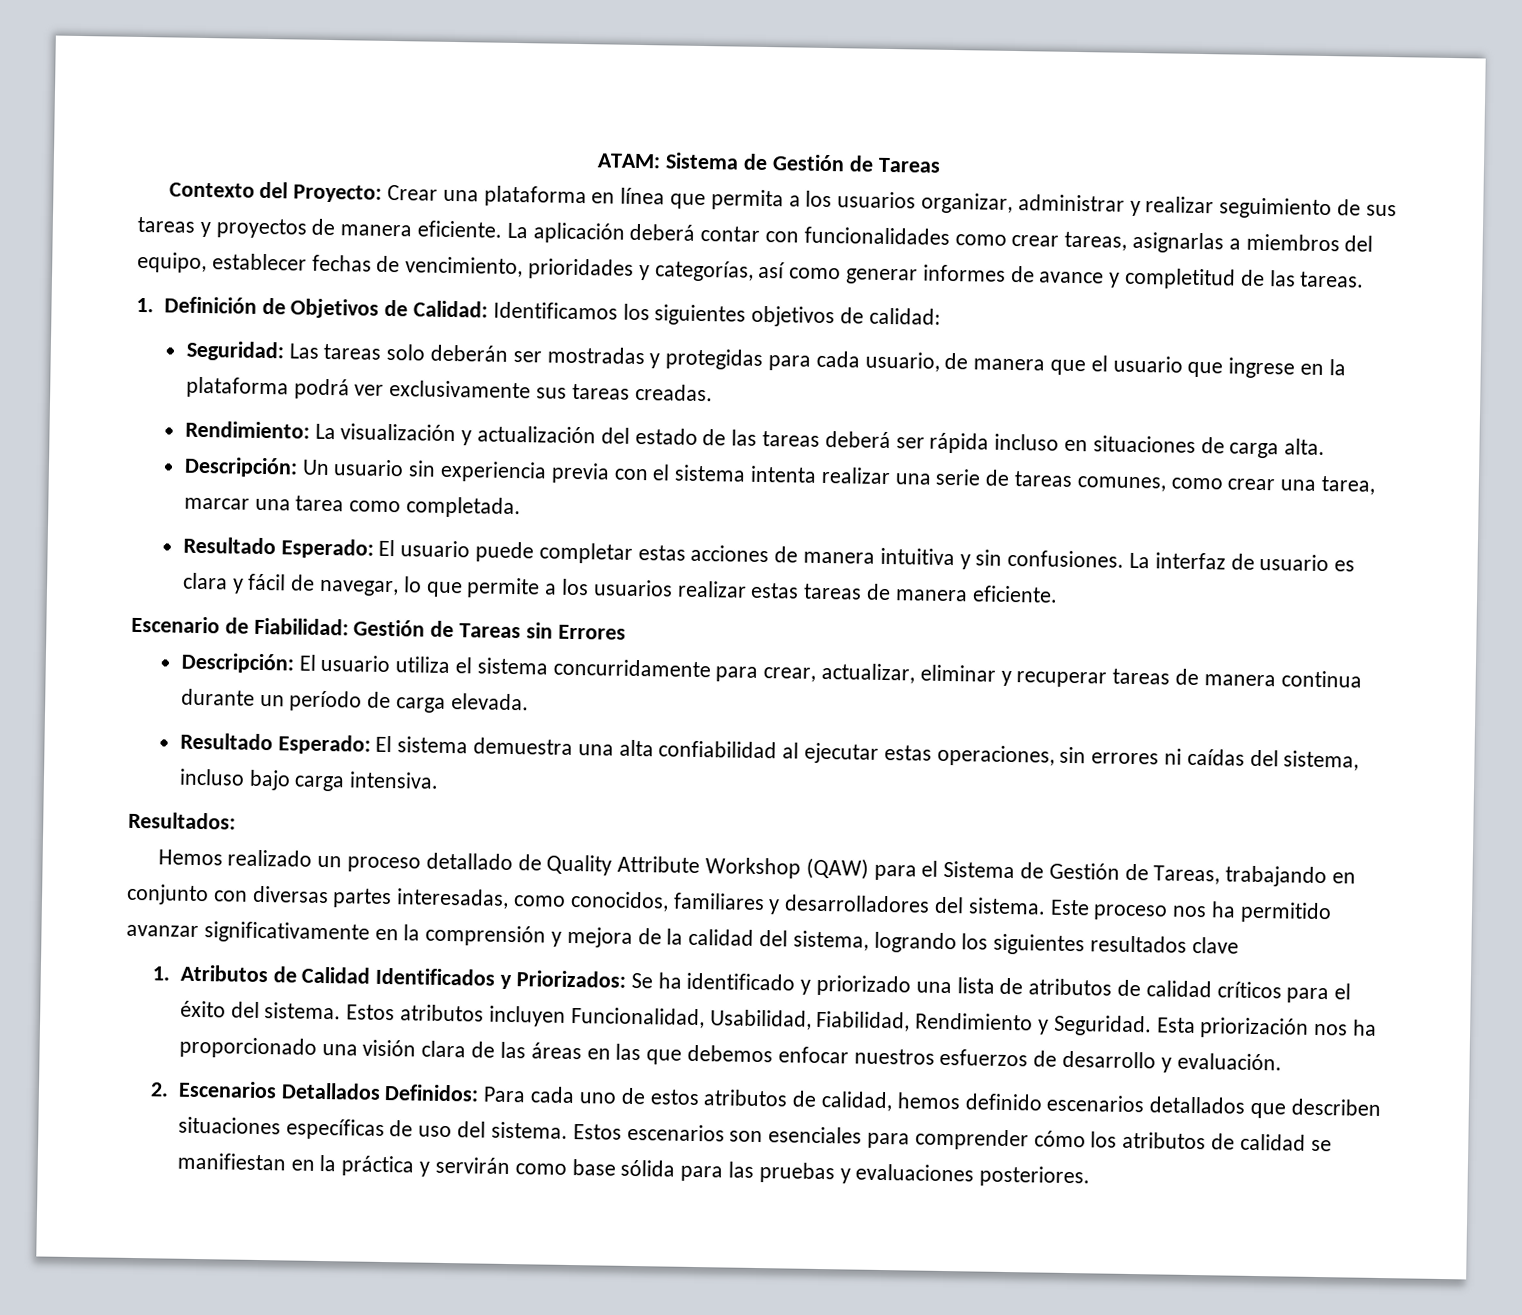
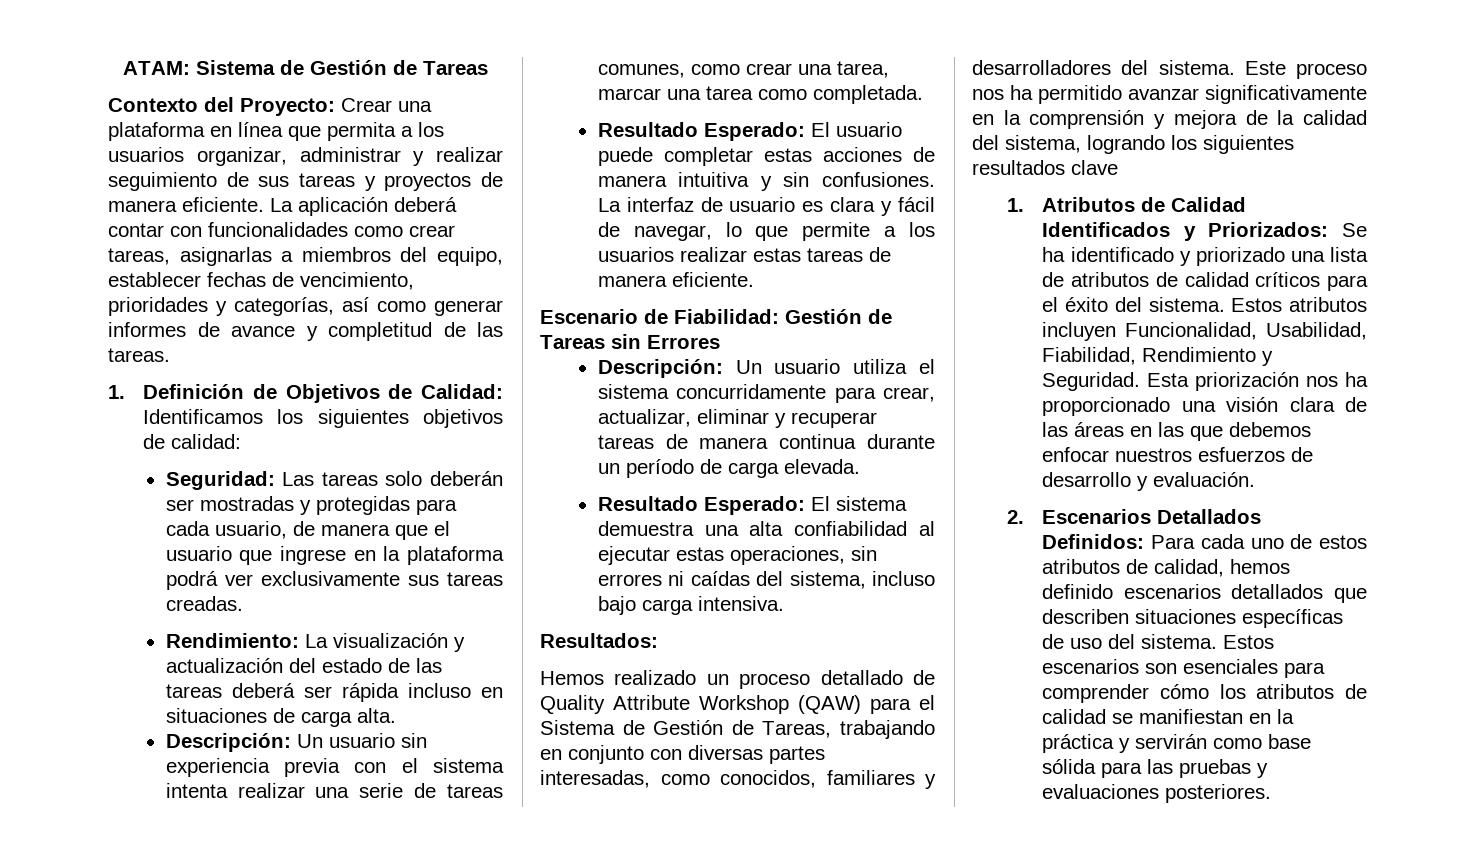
[298,654,316,671] El -> [735,360,762,374] Un

